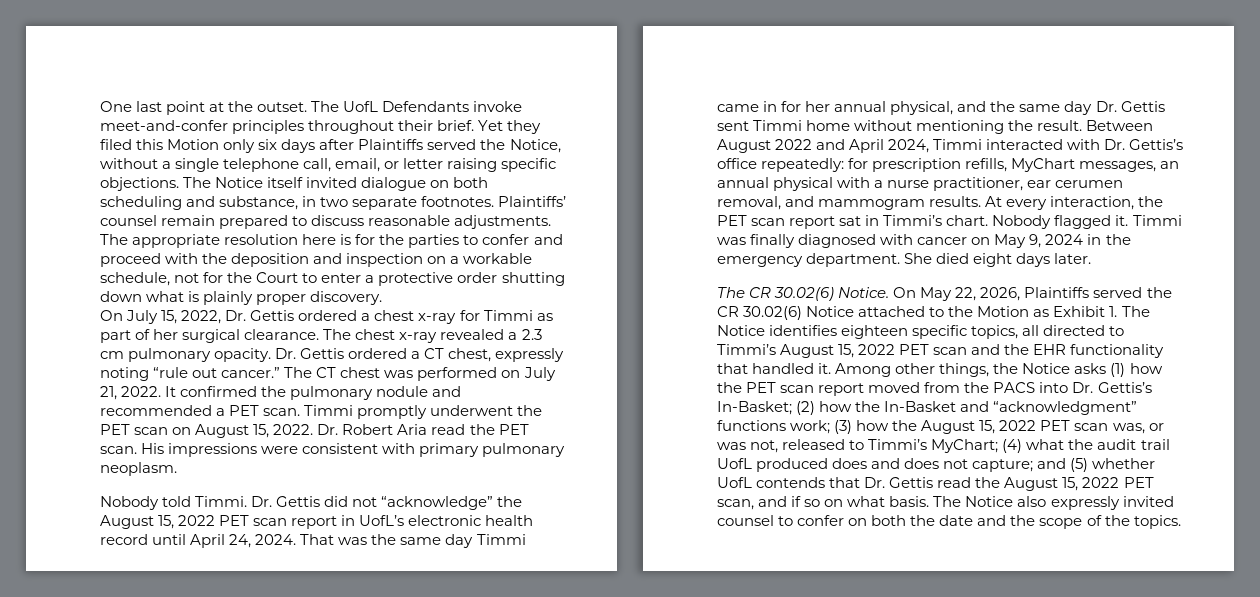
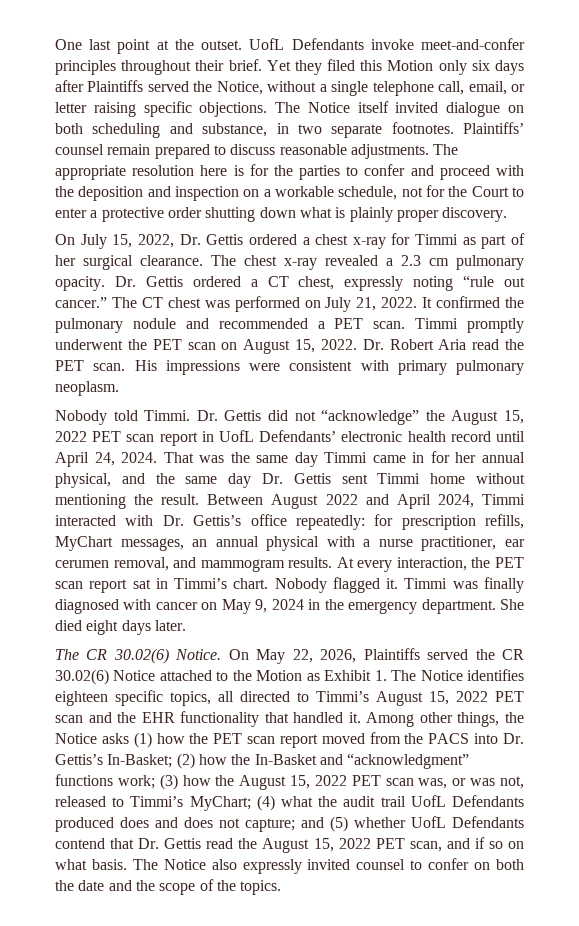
[311,101,340,112] The -> (243, 45) none
[359,515,405,526] UofL’s -> [219,430,337,442] UofL Defendants’
(752, 463) none -> [451,795,524,807] Defendants
[756,477,826,488] contends -> [452,816,524,828] [55,838,105,849] Defendants contend

